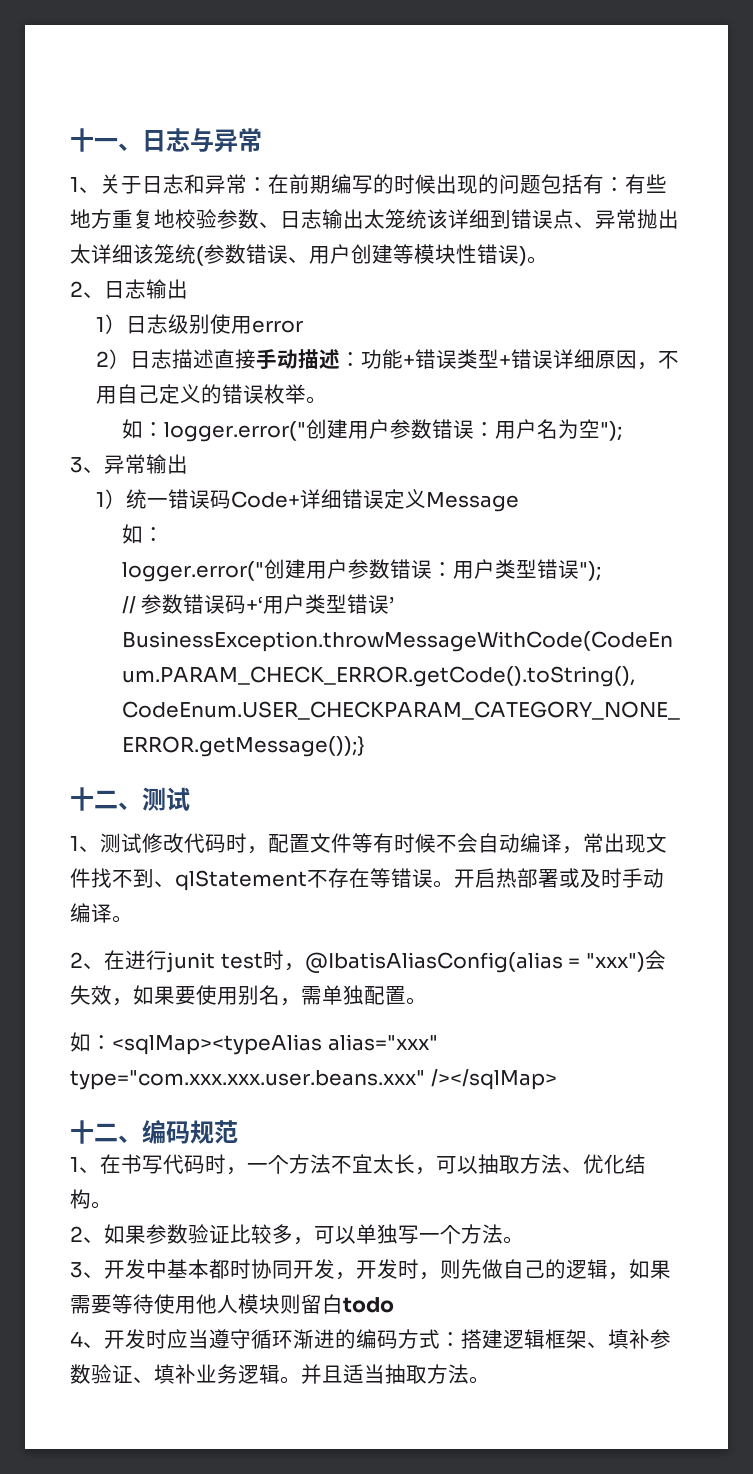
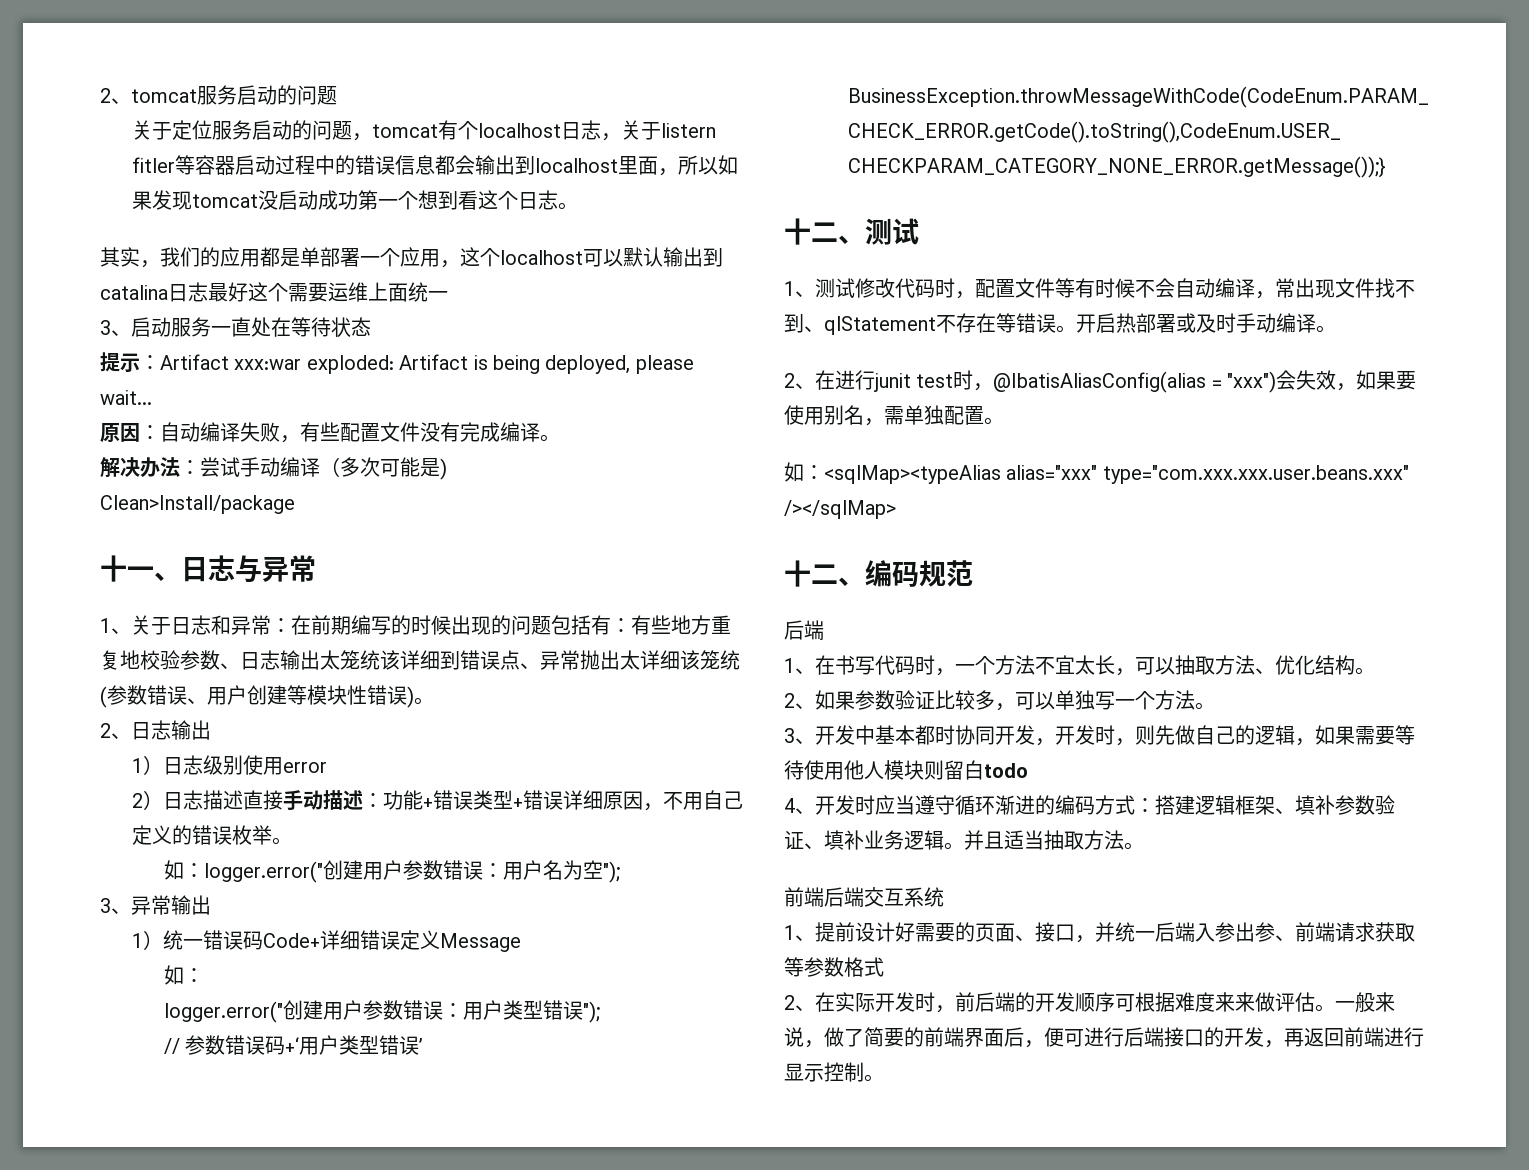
(70, 140) none -> [100,85,337,105] [131,120,716,141] [131,155,738,176] [131,190,578,210] [100,247,723,268] [100,282,448,302] [100,317,371,337] [100,352,694,374] [100,390,152,405] [100,422,560,443] [100,457,447,480] [100,495,295,514] 2、tomcat服务启动的问题 // 关于定位服务启动的问题，tomcat有个localhost日志，关于listern fitler等容器启动过程中的错误信息都会输出到localhost里面，所以如果发现tomcat没启动成功第一个想到看这个日志。 // 其实，我们的应用都是单部署一个应用，这个localhost可以默认输出到catalina日志最好这个需要运维上面统一 // 3、启动服务一直处在等待状态 // 提示：Artifact xxx:war exploded: Artifact is being deployed, please wait... // 原因：自动编译失败，有些配置文件没有完成编译。 // 解决办法：尝试手动编译（多次可能是) // Clean>Install/package //
(238, 1132) none -> [784,620,824,640] // 后端
(490, 1380) none -> [784,887,944,907] [784,922,1415,943] [784,957,884,977] [784,992,1395,1013] [784,1027,1424,1048] [784,1062,884,1082] // 前端后端交互系统 // 1、提前设计好需要的页面、接口，并统一后端入参出参、前端请求获取等参数格式 // 2、在实际开发时，前后端的开发顺序可根据难度来来做评估。一般来说，做了简要的前端界面后，便可进行后端接口的开发，再返回前端进行显示控制。

